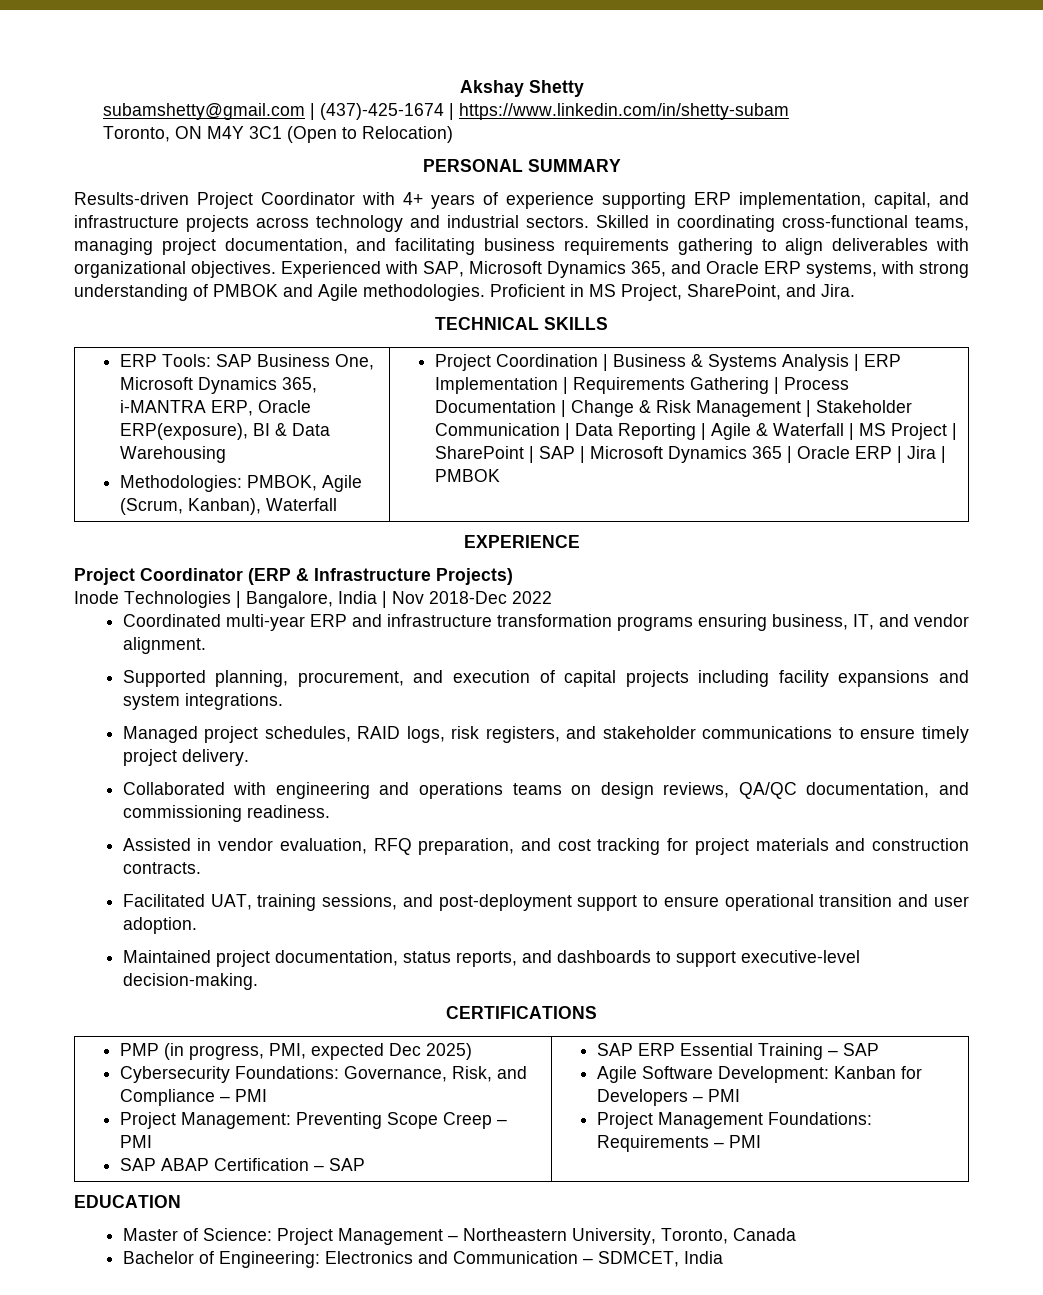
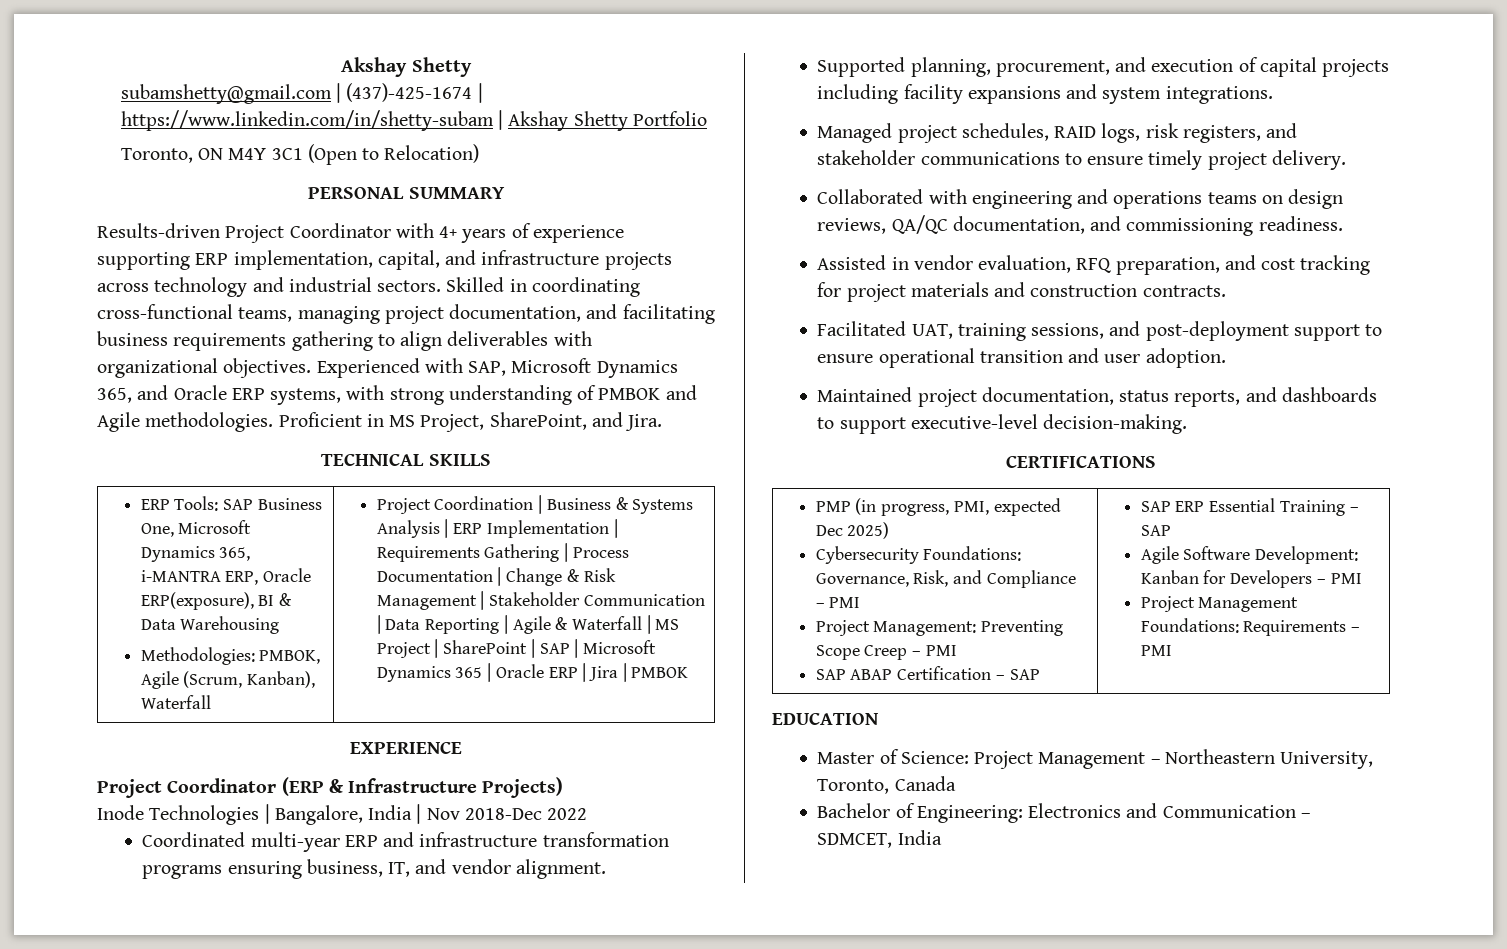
(790, 111) none -> [498,110,707,131] | Akshay Shetty Portfolio

